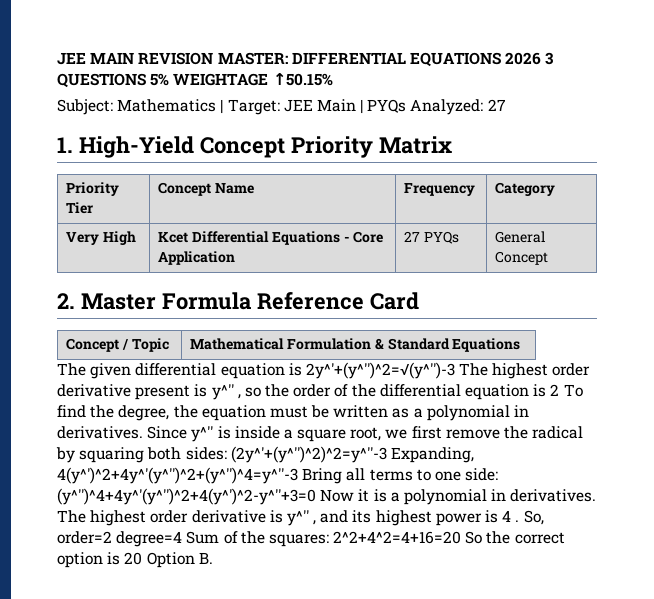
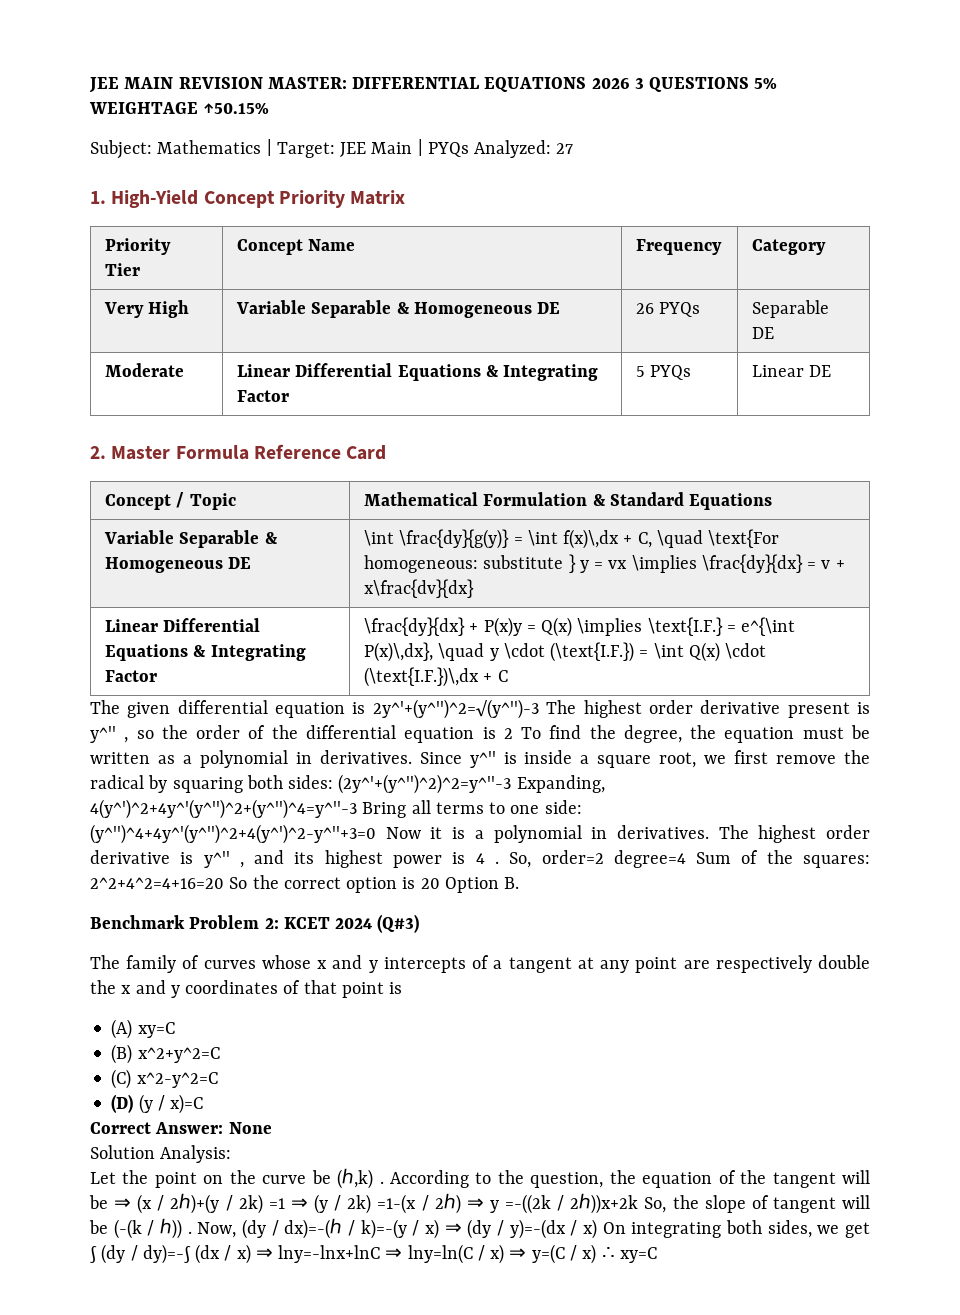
[158,231,384,245] [158,251,236,265] [404,231,460,244] [495,231,546,243] [495,251,549,265] Kcet Differential Equations - Core Application | 27 PYQs | General Concept -> [236,300,561,318] [636,302,701,317] [752,300,830,318] [752,327,775,339] [105,363,185,377] [237,363,599,381] [237,390,290,402] [636,365,692,380] [752,365,832,377] Variable Separable & Homogeneous DE | 26 PYQs | Separable DE // Moderate | Linear Differential Equations & Integrating Factor | 5 PYQs | Linear DE
(521, 345) none -> [104,530,277,548] [105,557,252,573] [364,529,780,549] [364,554,845,573] [364,579,475,598] [105,618,261,632] [105,644,306,661] [105,670,158,682] [364,617,796,637] [364,642,767,662] [364,667,508,687] // Variable Separable & Homogeneous DE | \int \frac{dy}{g(y)} = \int f(x)\,dx + C, \quad \text{For homogeneous: substitute } y = vx \implies \frac{dy}{dx} = v + x\frac{dv}{dx} // Linear Differential Equations & Integrating Factor | \frac{dy}{dx} + P(x)y = Q(x) \implies \text{I.F.} = e^{\int P(x)\,dx}, \quad y \cdot (\text{I.F.}) = \int Q(x) \cdot (\text{I.F.})\,dx + C
(213, 558) none -> [90,914,420,933] [90,955,871,973] [90,980,403,998] [111,1019,175,1039] [111,1044,220,1064] [111,1069,218,1089] [111,1094,204,1114] [90,1122,272,1134] [90,1145,232,1163] [90,1168,871,1189] [89,1193,871,1214] [89,1218,870,1239] [90,1244,657,1264] // Benchmark Problem 2: KCET 2024 (Q#3) // The family of curves whose x and y intercepts of a tangent at any point are respectively double the x and y coordinates of that point is // (A) xy=C // (B) x^2+y^2=C // (C) x^2-y^2=C // (D) (y / x)=C // Correct Answer: None // Solution Analysis: // Let the point on the curve be (ℎ,k) . According to the question, the equation of the tangent will be ⇒ (x / 2ℎ)+(y / 2k) =1 ⇒ (y / 2k) =1-(x / 2ℎ) ⇒ y =-((2k / 2ℎ))x+2k So, the slope of tangent will be (-(k / ℎ)) . Now, (dy / dx)=-(ℎ / k)=-(y / x) ⇒ (dy / y)=-(dx / x) On integrating both sides, we get ∫ (dy / dy)=-∫ (dx / x) ⇒ lny=-lnx+lnC ⇒ lny=ln(C / x) ⇒ y=(C / x) ∴ xy=C

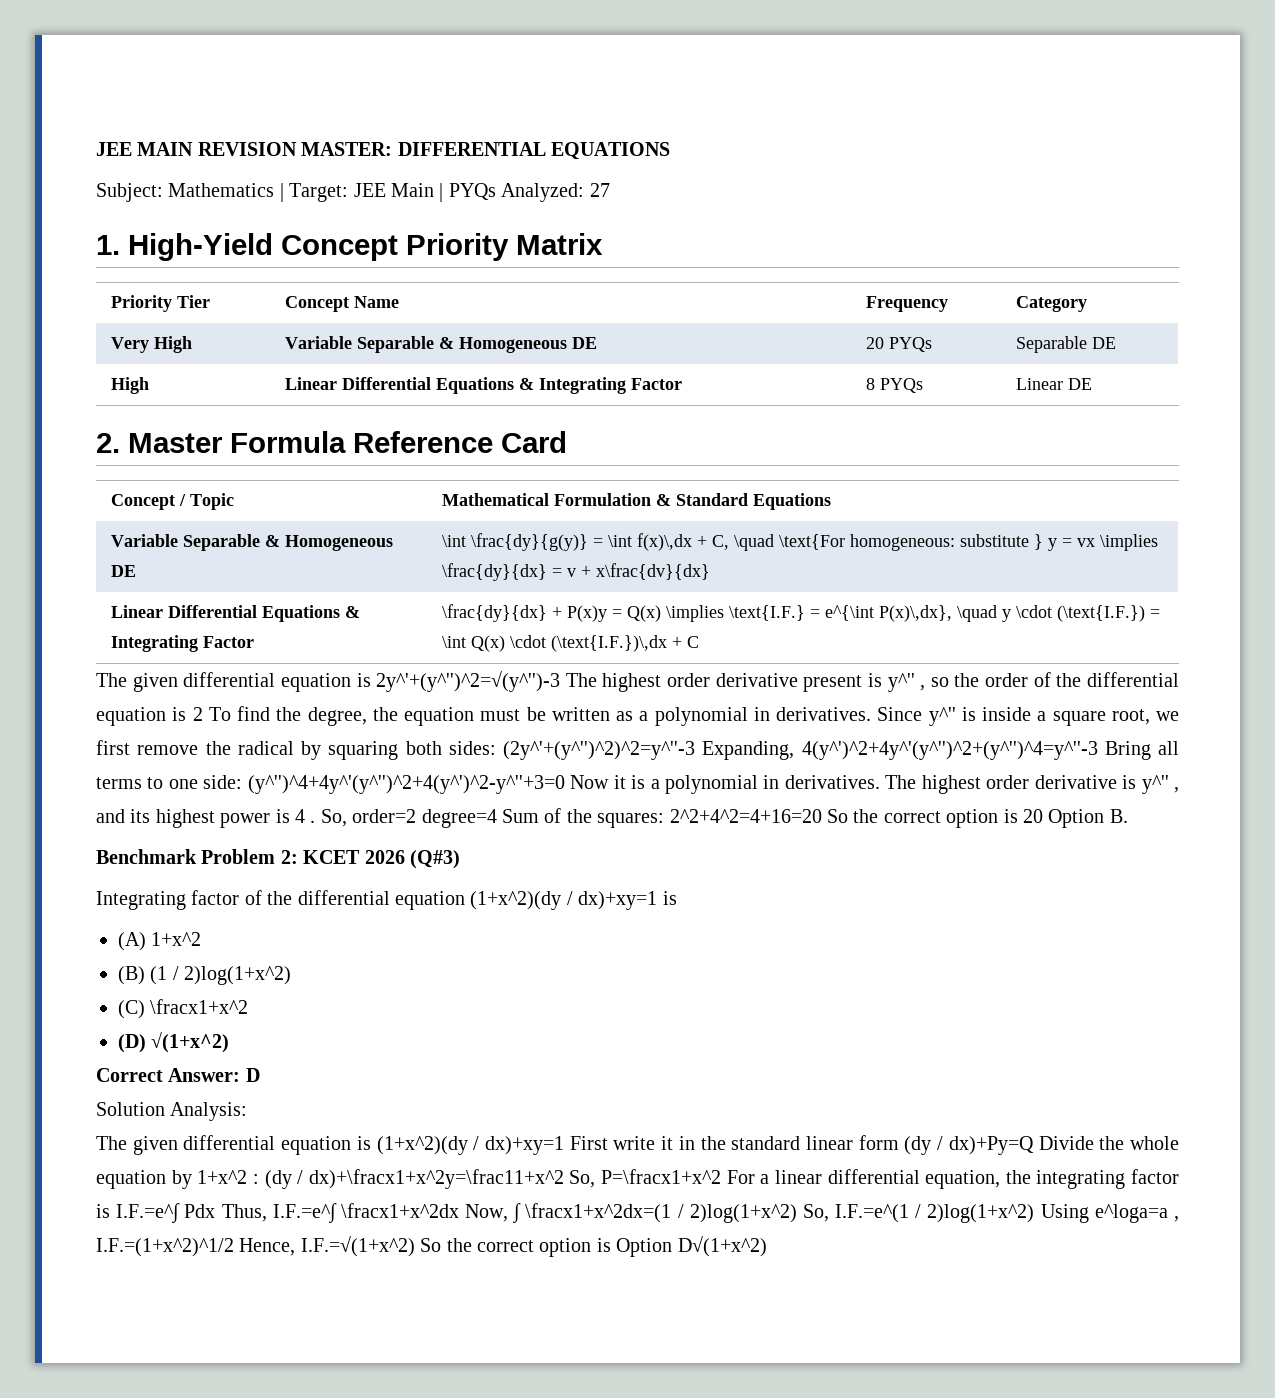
[591,77,778,92] [89,102,270,114] 2026 3 QUESTIONS 5% WEIGHTAGE ↑50.15% -> (670, 151) none
[636,303,655,314] 26 -> [865,337,884,349] 20
[105,363,185,377] [237,363,599,381] [237,390,290,402] [636,366,646,377] Moderate | Linear Differential Equations & Integrating Factor | 5 -> [110,377,149,394] [284,377,682,394] [865,378,875,390] High | Linear Differential Equations & Integrating Factor | 8
[335,918,373,929] 2024 -> [364,850,405,864] 2026
[90,955,871,973] [90,980,384,998] The family of curves whose x and y intercepts of a tangent at any point are respectively double the x and y coordinates of that point -> [96,890,658,910] Integrating factor of the differential equation (1+x^2)(dy / dx)+xy=1
[137,1022,175,1038] xy=C -> [151,932,202,946] 1+x^2
[137,1047,220,1063] x^2+y^2=C -> [150,966,292,985] (1 / 2)log(1+x^2)
[136,1072,218,1088] x^2-y^2=C -> [150,999,249,1014] \fracx1+x^2
[138,1094,204,1114] (y / x)=C -> [151,1031,230,1053] √(1+x^2)
[155,1122,272,1134] Answer: None -> [168,1068,260,1082] Answer: D
[90,1168,871,1189] [89,1193,871,1214] [89,1218,870,1239] [90,1244,657,1264] Let the point on the curve be (ℎ,k) . According to the question, the equation of the tangent will be ⇒ (x / 2ℎ)+(y / 2k) =1 ⇒ (y / 2k) =1-(x / 2ℎ) ⇒ y =-((2k / 2ℎ))x+2k So, the slope of tangent will be (-(k / ℎ)) . Now, (dy / dx)=-(ℎ / k)=-(y / x) ⇒ (dy / y)=-(dx / x) On integrating both sides, we get ∫ (dy / dy)=-∫ (dx / x) ⇒ lny=-lnx+lnC ⇒ lny=ln(C / x) ⇒ y=(C / x) ∴ xy=C -> [96,1135,1179,1155] [96,1169,1179,1189] [96,1203,1179,1223] [96,1235,767,1257] The given differential equation is (1+x^2)(dy / dx)+xy=1 First write it in the standard linear form (dy / dx)+Py=Q Divide the whole equation by 1+x^2 : (dy / dx)+\fracx1+x^2y=\frac11+x^2 So, P=\fracx1+x^2 For a linear differential equation, the integrating factor is I.F.=e^∫ Pdx Thus, I.F.=e^∫ \fracx1+x^2dx Now, ∫ \fracx1+x^2dx=(1 / 2)log(1+x^2) So, I.F.=e^(1 / 2)log(1+x^2) Using e^loga=a , I.F.=(1+x^2)^1/2 Hence, I.F.=√(1+x^2) So the correct option is Option D√(1+x^2)

